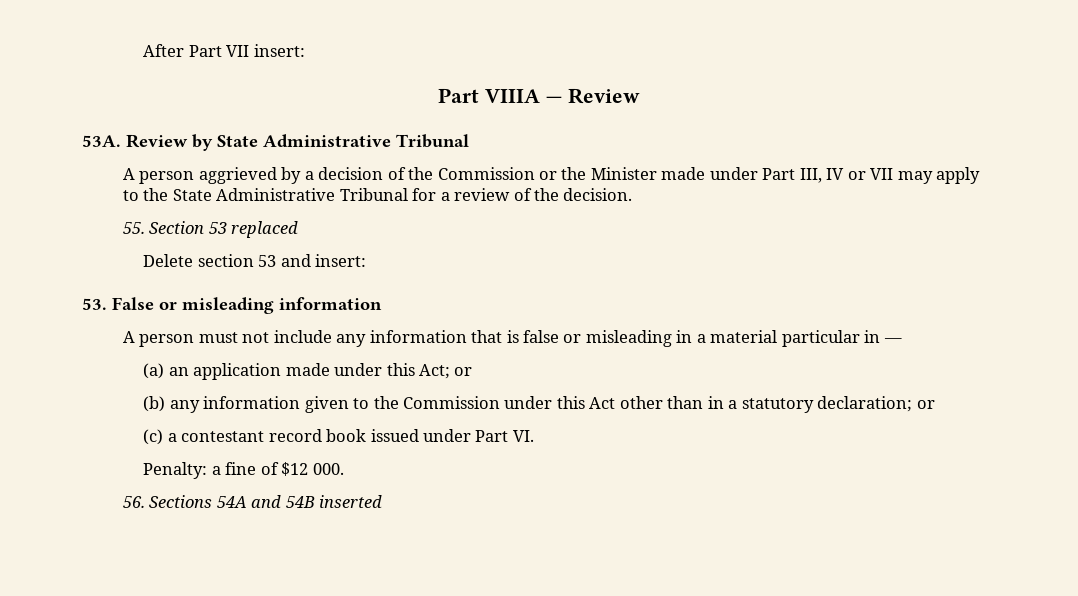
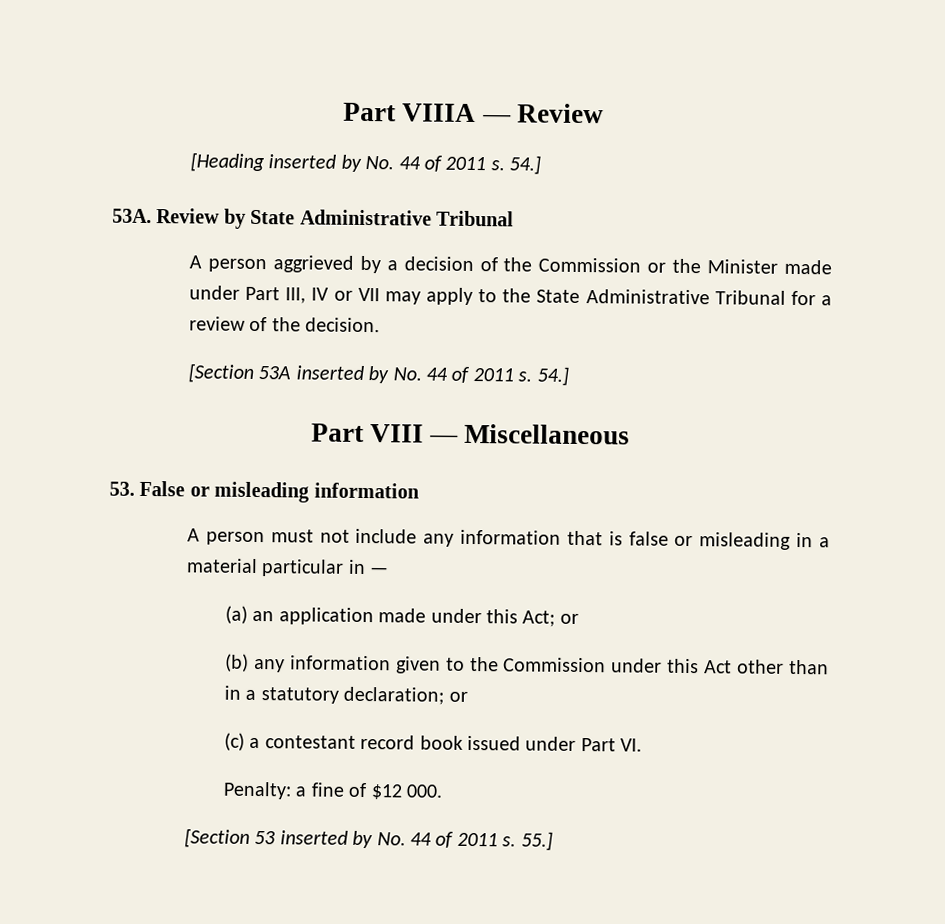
[143,44,305,57] After Part VII insert: // -> (343, 112) none
(640, 96) none -> [189,152,542,175] // [Heading inserted by No. 44 of 2011 s. 54.]
[122,221,299,238] [143,254,367,267] 55. Section 53 replaced // Delete section 53 and insert: -> [187,363,569,386] [310,423,631,445] [Section 53A inserted by No. 44 of 2011 s. 54.] // Part VIII — Miscellaneous
[122,495,383,508] 56. Sections 54A and 54B inserted -> [183,828,553,851] [Section 53 inserted by No. 44 of 2011 s. 55.]

